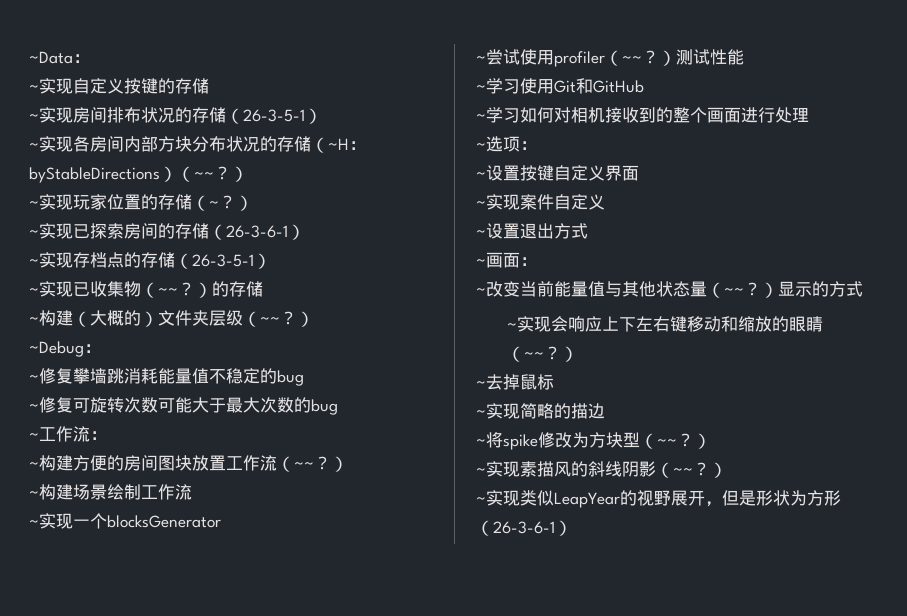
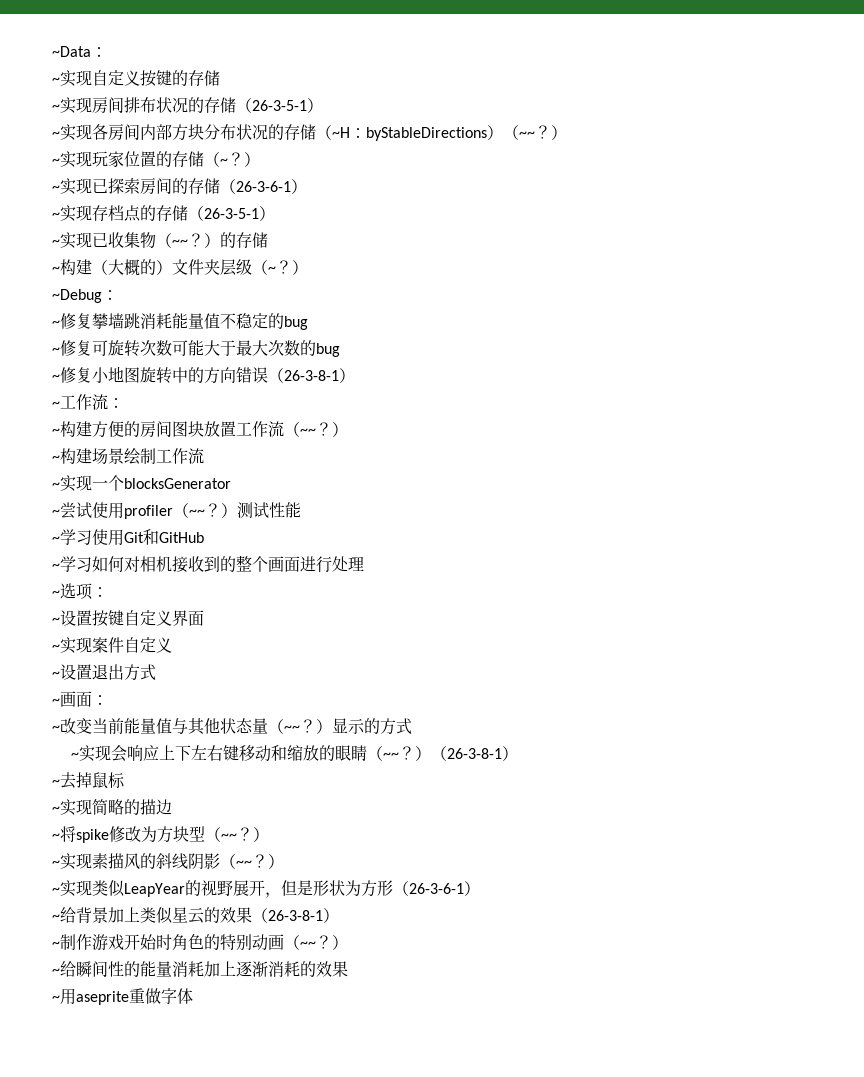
[260,317,280,324] ~~ -> [268,266,276,273] ~
(338, 407) none -> [52,366,355,384] // ~修复小地图旋转中的方向错误（26-3-8-1）
(579, 354) none -> [430,746,518,761] （26-3-8-1）
(572, 528) none -> [52,907,339,924] [52,934,348,951] [52,961,348,977] [52,988,193,1005] // ~给背景加上类似星云的效果（26-3-8-1） // ~制作游戏开始时角色的特别动画（~~？） // ~给瞬间性的能量消耗加上逐渐消耗的效果 // ~用aseprite重做字体

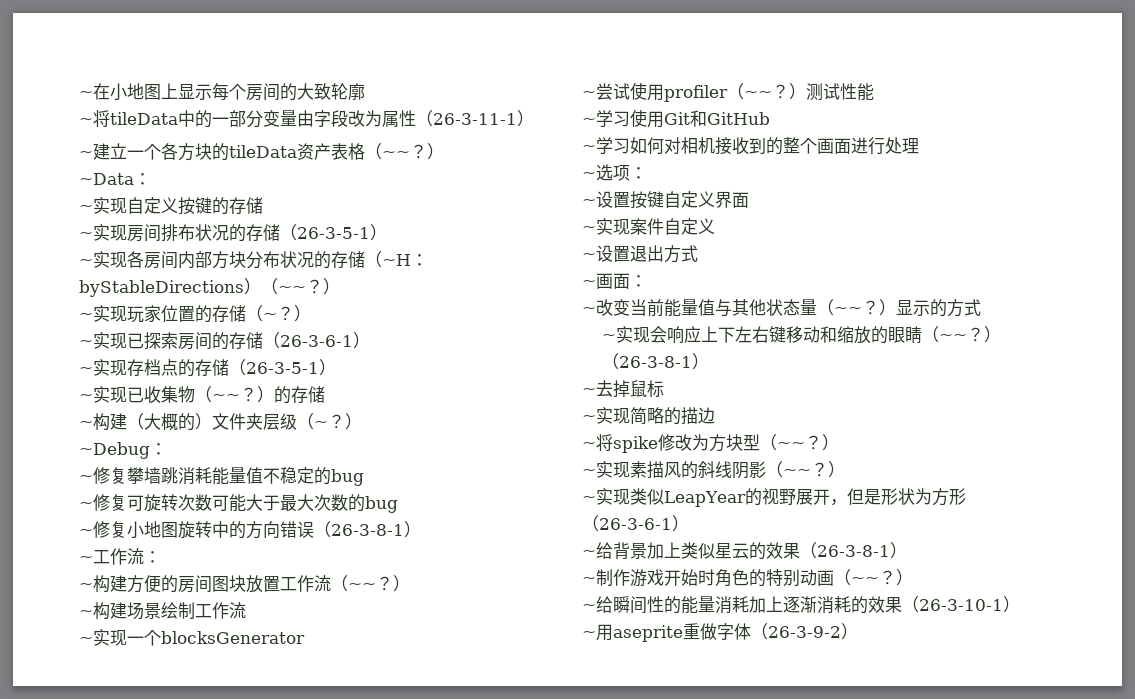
(52, 51) none -> [79,83,365,101] [79,110,534,128] [79,143,444,161] ~在小地图上显示每个房间的大致轮廓 // ~将tileData中的一部分变量由字段改为属性（26-3-11-1） // ~建立一个各方块的tileData资产表格（~~？） //
(348, 969) none -> [902,596,1020,613] （26-3-10-1）
(193, 996) none -> [751,623,858,640] （26-3-9-2）

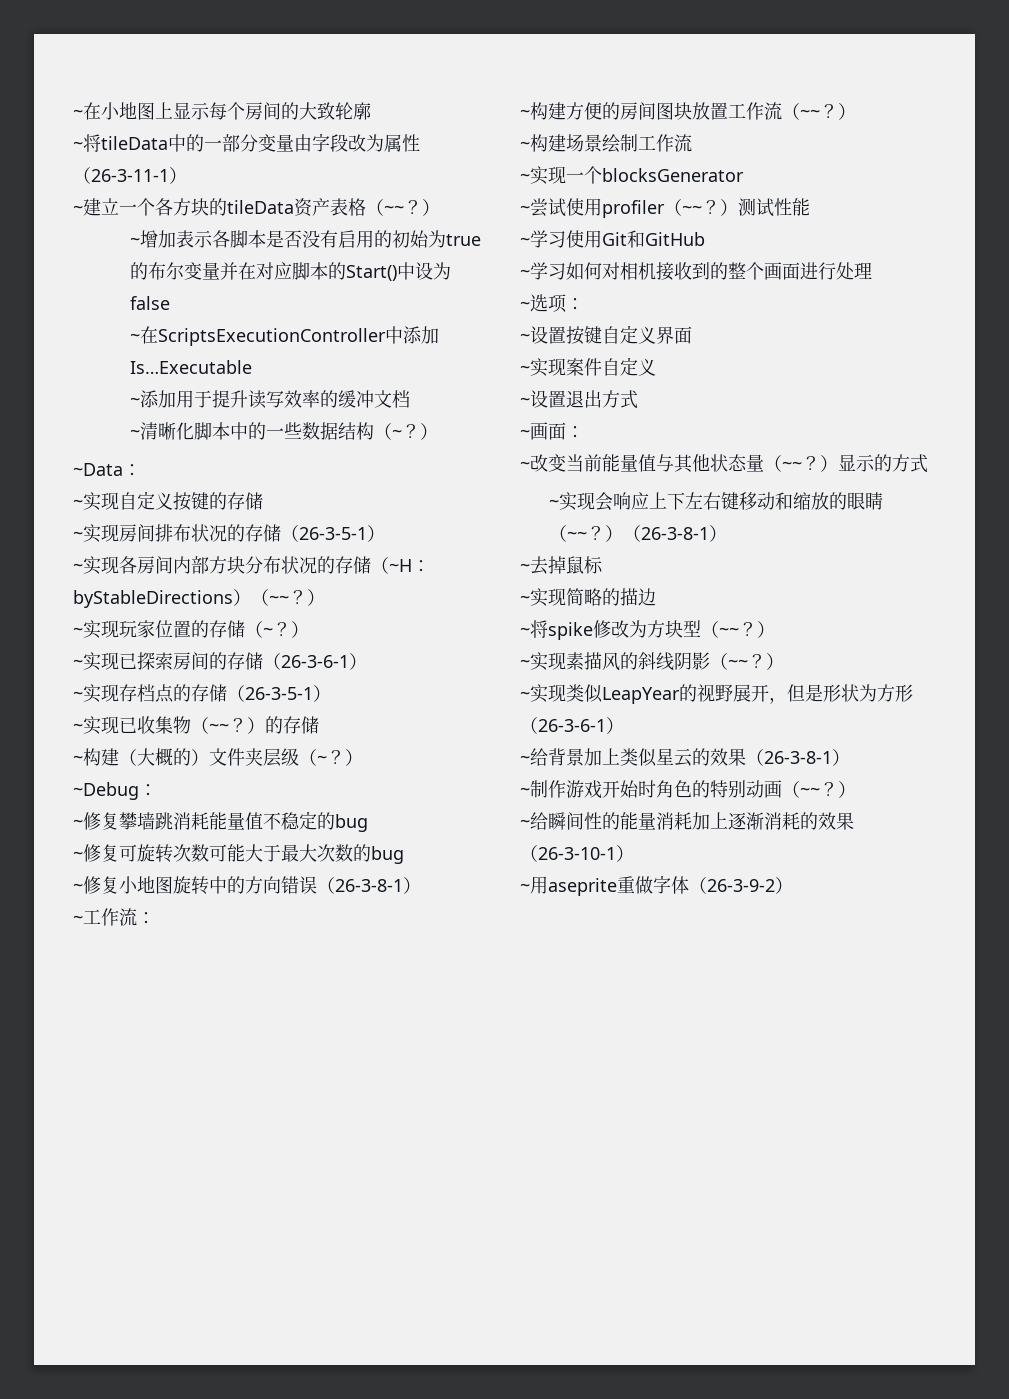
(444, 151) none -> [130,230,482,248] [130,262,452,281] [130,296,171,310] [130,326,440,346] [130,360,253,374] [130,390,411,409] [130,422,439,440] // ~增加表示各脚本是否没有启用的初始为true的布尔变量并在对应脚本的Start()中设为false // ~在ScriptsExecutionController中添加Is…Executable // ~添加用于提升读写效率的缓冲文档 // ~清晰化脚本中的一些数据结构（~？）

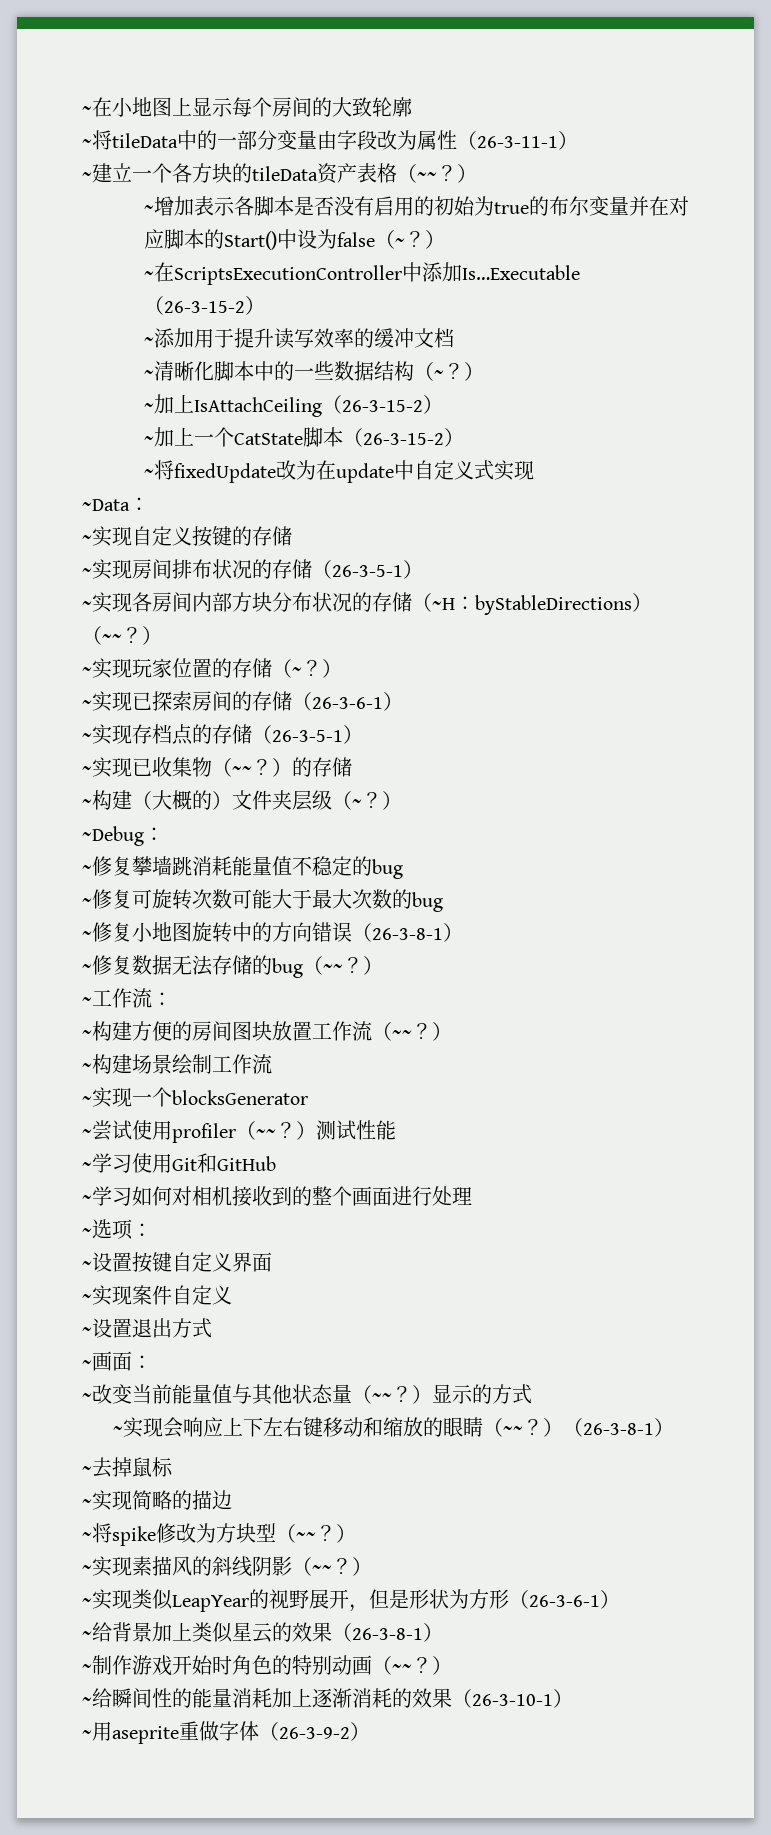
(171, 303) none -> [374,230,445,249] （~？）
(253, 367) none -> [143,296,265,315] （26-3-15-2）
(439, 431) none -> [143,394,443,417] [143,427,464,447] [143,460,534,483] // ~加上IsAttachCeiling（26-3-15-2） // ~加上一个CatState脚本（26-3-15-2） // ~将fixedUpdate改为在update中自定义式实现
(421, 885) none -> [82,955,383,978] // ~修复数据无法存储的bug（~~？）

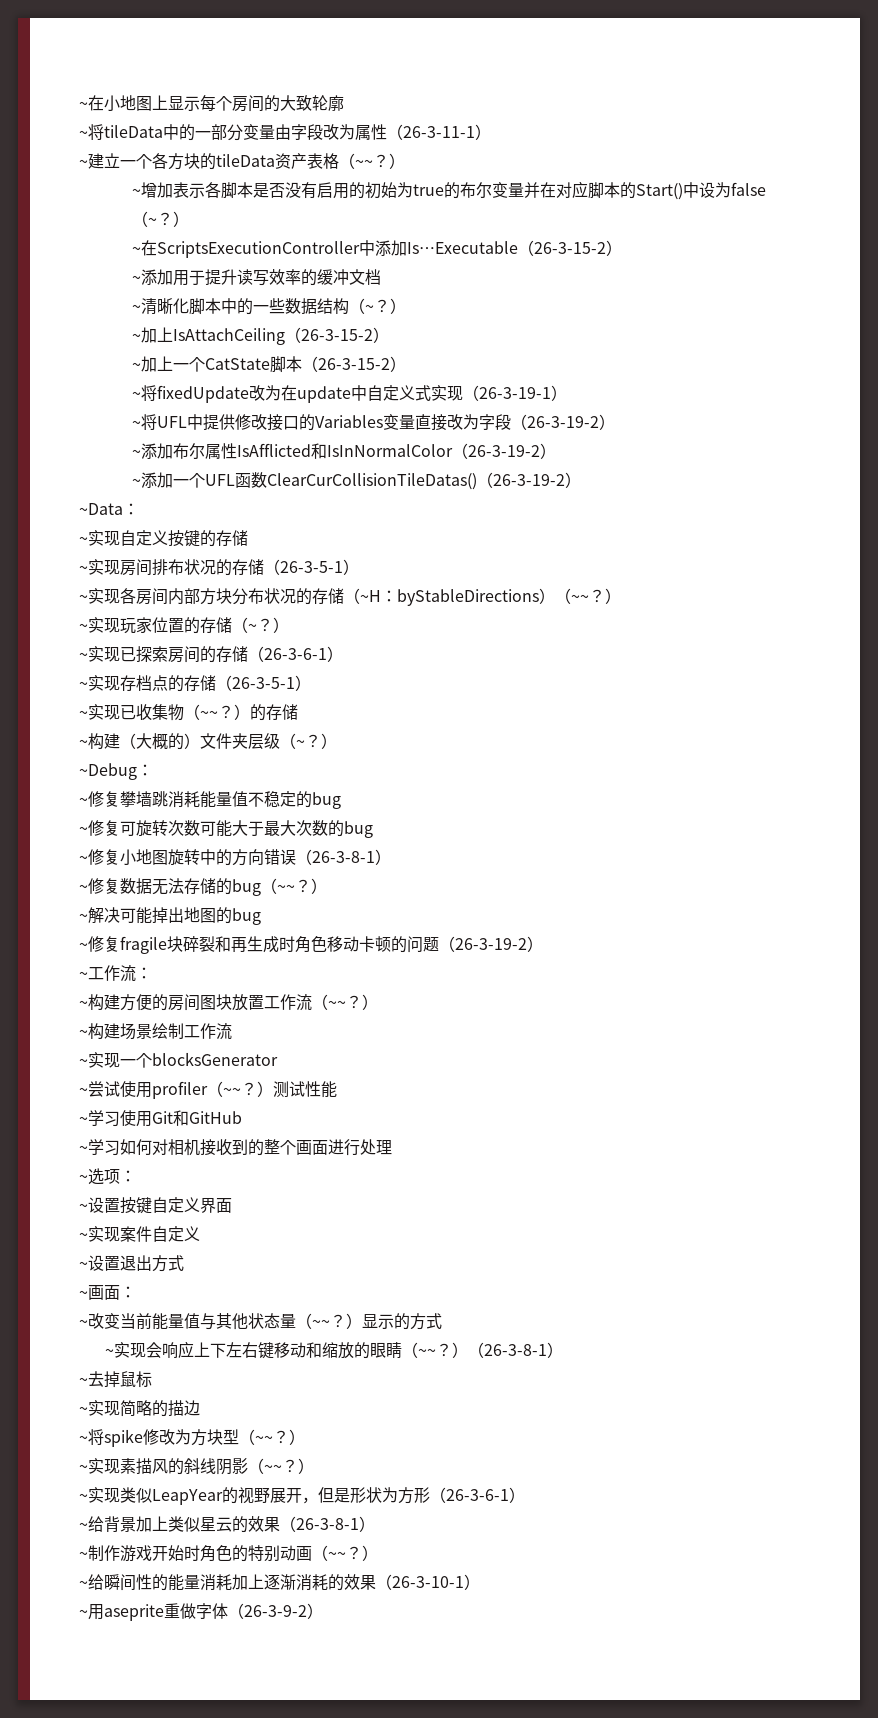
(534, 470) none -> [462,385,567,401] [131,414,615,431] [131,443,556,459] [131,472,581,490] （26-3-19-1） // ~将UFL中提供修改接口的Variables变量直接改为字段（26-3-19-2） // ~添加布尔属性IsAfflicted和IsInNormalColor（26-3-19-2） // ~添加一个UFL函数ClearCurCollisionTileDatas()（26-3-19-2）
(383, 965) none -> [79,907,261,925] [79,936,543,954] // ~解决可能掉出地图的bug // ~修复fragile块碎裂和再生成时角色移动卡顿的问题（26-3-19-2）

